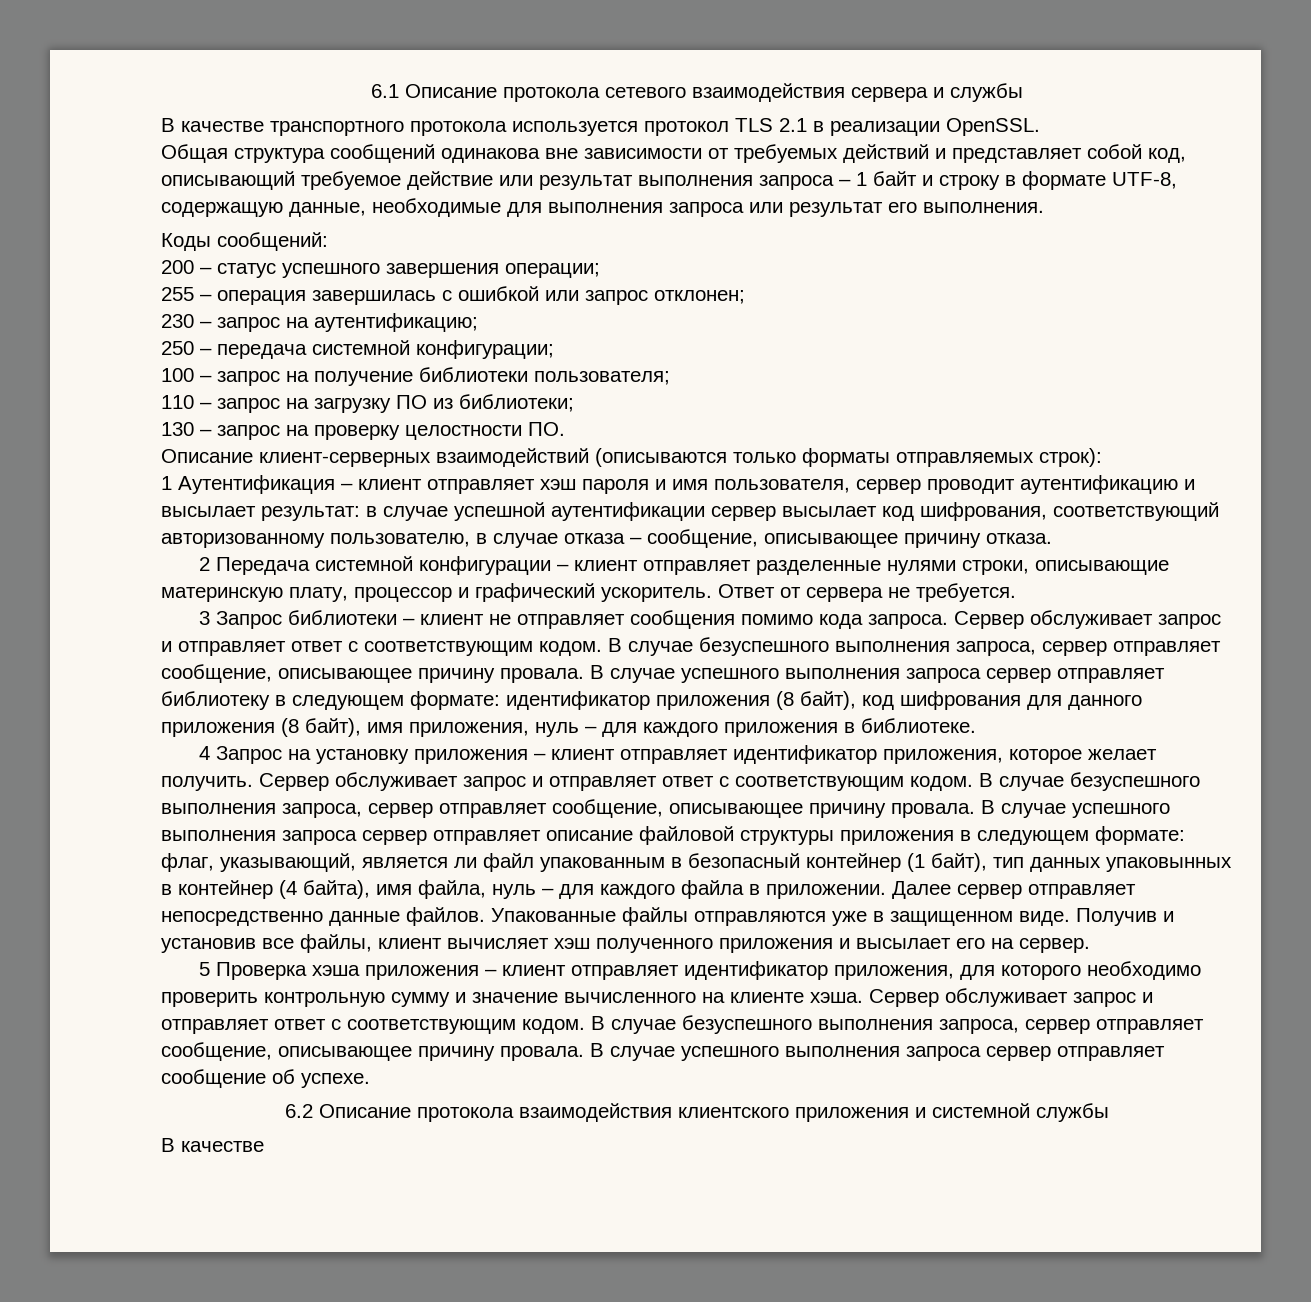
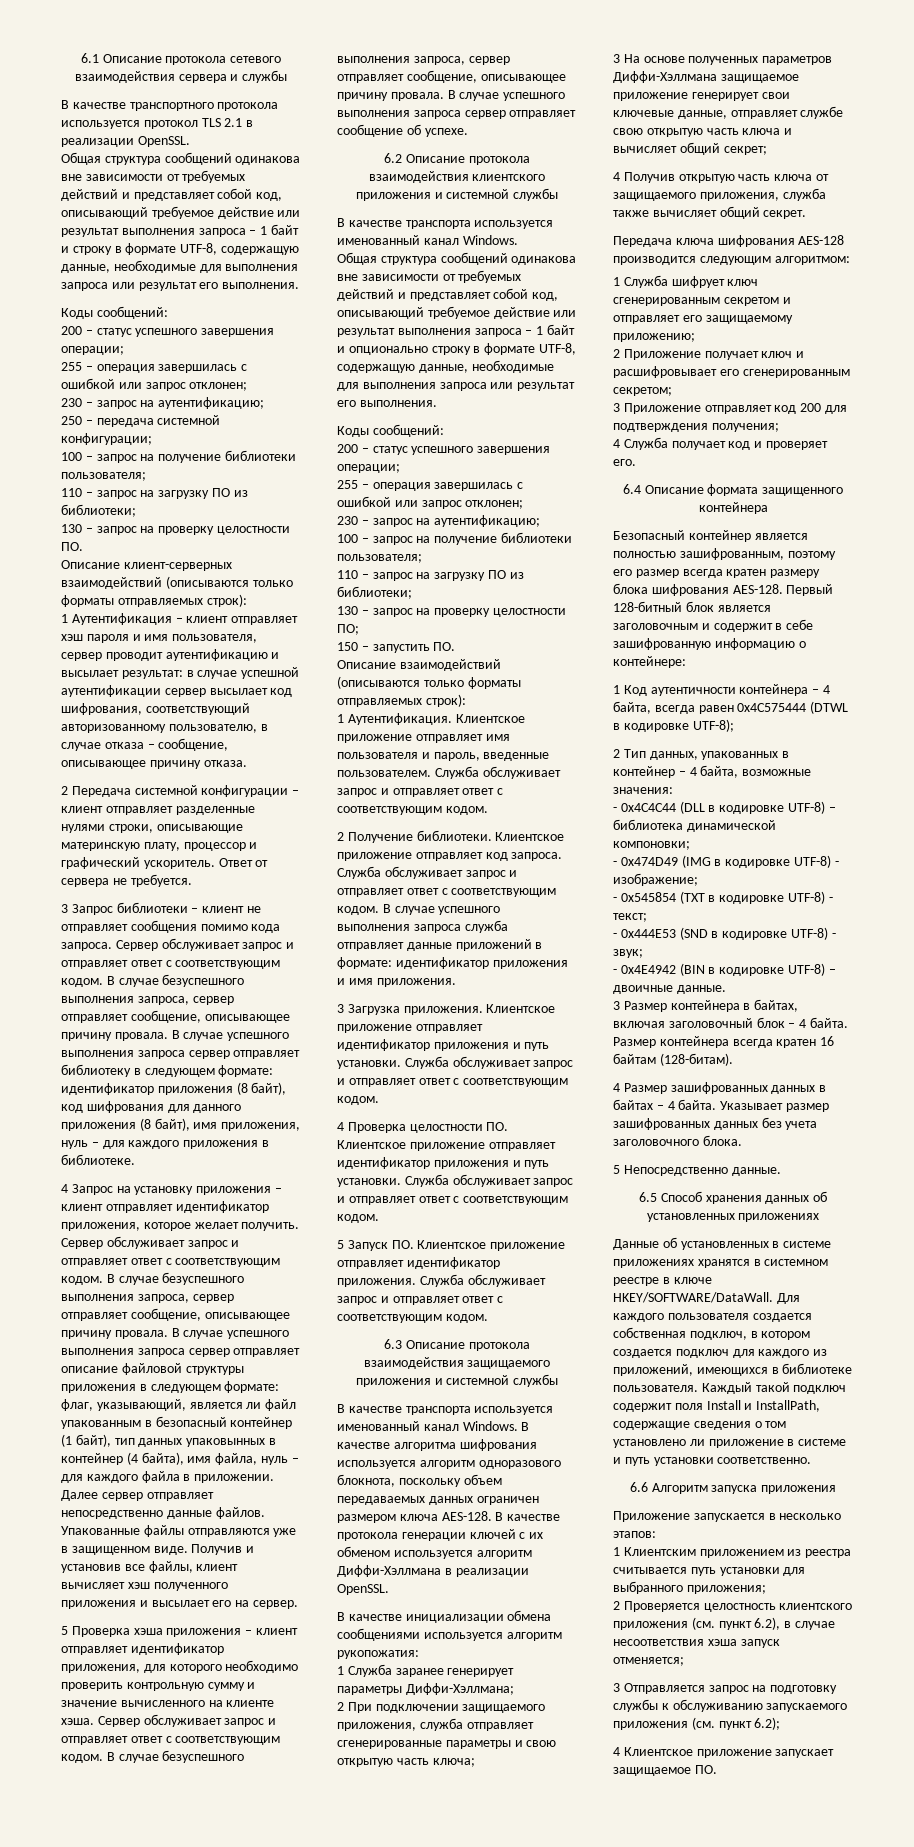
(264, 1146) none -> [405,220,554,229] [337,235,518,245] [337,252,577,265] [337,270,522,283] [337,288,559,301] [337,306,577,319] [337,324,575,337] [337,343,576,355] [337,360,554,373] [337,382,576,391] [337,400,437,407] [337,424,444,437] [337,444,551,455] [337,464,400,473] [337,480,524,491] [337,496,524,509] [337,515,541,527] [337,532,572,545] [337,554,422,563] [337,570,524,581] [337,586,412,599] [337,606,566,617] [337,624,359,635] [337,642,456,653] [337,659,501,671] [337,676,521,689] [337,694,466,707] [337,713,525,725] [337,734,510,743] [337,752,550,761] [337,766,561,779] [337,788,504,797] [337,806,488,815] [337,830,565,843] [337,852,563,861] [337,866,518,879] [337,888,557,897] [337,904,501,915] [337,920,508,933] [337,939,543,951] [337,957,568,969] [337,978,456,987] [337,1004,556,1015] [337,1024,483,1033] [337,1039,550,1051] [337,1056,574,1069] [337,1078,569,1087] [337,1096,379,1105] [337,1122,509,1133] [337,1140,556,1151] [337,1157,550,1169] [337,1174,574,1187] [337,1196,569,1205] [337,1214,379,1223] [337,1240,566,1251] [337,1257,500,1269] [337,1274,546,1287] [337,1296,504,1305] [337,1314,488,1323] [384,1339,530,1351] [363,1357,551,1369] [355,1374,559,1387] [337,1404,554,1415] [337,1421,530,1431] [337,1439,537,1451] [337,1460,561,1469] [337,1474,502,1487] [337,1496,539,1505] [337,1511,561,1523] [337,1529,544,1541] [337,1546,532,1559] [337,1565,529,1577] [337,1584,389,1595] [337,1610,552,1623] [337,1628,562,1641] [337,1650,419,1659] [337,1664,515,1677] [337,1683,514,1695] [337,1702,546,1713] [337,1718,534,1731] [337,1740,557,1749] [337,1758,475,1767] [613,54,833,65] [613,71,799,83] [613,92,790,101] [613,106,844,119] [613,128,793,137] [613,142,767,155] [613,172,829,183] [613,188,826,201] [613,206,807,219] [613,235,845,247] [613,256,850,265] [613,275,759,288] [613,297,791,306] [613,315,793,324] [613,333,695,342] [613,349,805,360] [613,366,850,378] [613,387,672,396] [613,403,847,414] [613,423,779,432] [613,437,828,450] [613,459,636,466] [622,484,844,496] [698,502,768,514] [613,530,808,542] [613,548,836,560] [613,569,821,578] [613,583,834,596] [613,601,771,612] [613,619,814,632] [613,638,806,650] [613,656,686,668] [613,684,830,696] [613,701,849,714] [613,719,734,732] [613,749,790,760] [613,765,812,778] [613,787,673,794] [613,801,836,814] [613,819,776,832] [613,841,690,850] [613,855,839,868] [613,873,698,886] [613,891,833,904] [613,913,647,922] [613,927,836,940] [613,949,643,958] [613,963,836,976] [613,985,726,994] [613,999,799,1012] [613,1017,848,1028] [613,1036,835,1048] [613,1053,733,1066] [613,1082,827,1094] [613,1099,829,1112] [613,1117,818,1130] [613,1135,742,1146] [613,1165,781,1176] [638,1191,828,1204] [646,1213,820,1222] [613,1237,832,1250] [613,1259,829,1268] [613,1277,712,1286] [613,1292,800,1304] [613,1313,812,1322] [613,1327,811,1340] [613,1349,828,1358] [613,1363,853,1376] [613,1382,847,1394] [613,1400,821,1412] [613,1421,787,1430] [613,1439,847,1448] [613,1457,812,1466] [629,1482,837,1494] [613,1511,842,1522] [613,1531,656,1538] [613,1547,852,1558] [613,1567,806,1576] [613,1581,766,1594] [613,1601,853,1612] [613,1617,835,1630] [613,1639,780,1648] [613,1657,684,1666] [613,1683,838,1694] [613,1699,848,1712] [613,1717,781,1730] [613,1747,835,1758] [613,1765,717,1776] транспорта используется именованный канал Windows. // Общая структура сообщений одинакова вне зависимости от требуемых действий и представляет собой код, описывающий требуемое действие или результат выполнения запроса – 1 байт и опционально строку в формате UTF-8, содержащую данные, необходимые для выполнения запроса или результат его выполнения. // Коды сообщений: // 200 – статус успешного завершения операции; // 255 – операция завершилась с ошибкой или запрос отклонен; // 230 – запрос на аутентификацию; // 100 – запрос на получение библиотеки пользователя; // 110 – запрос на загрузку ПО из библиотеки; // 130 – запрос на проверку целостности ПО; // 150 – запустить ПО. // Описание взаимодействий (описываются только форматы отправляемых строк): // 1 Аутентификация. Клиентское приложение отправляет имя пользователя и пароль, введенные пользователем. Служба обслуживает запрос и отправляет ответ с соответствующим кодом. // 2 Получение библиотеки. Клиентское приложение отправляет код запроса. Служба обслуживает запрос и отправляет ответ с соответствующим кодом. В случае успешного выполнения запроса служба отправляет данные приложений в формате: идентификатор приложения и имя приложения. // 3 Загрузка приложения. Клиентское приложение отправляет идентификатор приложения и путь установки. Служба обслуживает запрос и отправляет ответ с соответствующим кодом. // 4 Проверка целостности ПО. Клиентское приложение отправляет идентификатор приложения и путь установки. Служба обслуживает запрос и отправляет ответ с соответствующим кодом. // 5 Запуск ПО. Клиентское приложение отправляет идентификатор приложения. Служба обслуживает запрос и отправляет ответ с соответствующим кодом. // 6.3 Описание протокола взаимодействия защищаемого приложения и системной службы // В качестве транспорта используется именованный канал Windows. В качестве алгоритма шифрования используется алгоритм одноразового блокнота, поскольку объем передаваемых данных ограничен размером ключа AES-128. В качестве протокола генерации ключей с их обменом используется алгоритм Диффи-Хэллмана в реализации OpenSSL. // В качестве инициализации обмена сообщениями используется алгоритм рукопожатия: // 1 Служба заранее генерирует параметры Диффи-Хэллмана; // 2 При подключении защищаемого приложения, служба отправляет сгенерированные параметры и свою открытую часть ключа; // 3 На основе полученных параметров Диффи-Хэллмана защищаемое приложение генерирует свои ключевые данные, отправляет службе свою открытую часть ключа и вычисляет общий секрет; // 4 Получив открытую часть ключа от защищаемого приложения, служба также вычисляет общий секрет. // Передача ключа шифрования AES-128 производится следующим алгоритмом: // 1 Служба шифрует ключ сгенерированным секретом и отправляет его защищаемому приложению; // 2 Приложение получает ключ и расшифровывает его сгенерированным секретом; // 3 Приложение отправляет код 200 для подтверждения получения; // 4 Служба получает код и проверяет его. // 6.4 Описание формата защищенного контейнера // Безопасный контейнер является полностью зашифрованным, поэтому его размер всегда кратен размеру блока шифрования AES-128. Первый 128-битный блок является заголовочным и содержит в себе зашифрованную информацию о контейнере: // 1 Код аутентичности контейнера – 4 байта, всегда равен 0x4C575444 (DTWL в кодировке UTF-8); // 2 Тип данных, упакованных в контейнер – 4 байта, возможные значения: // - 0x4C4C44 (DLL в кодировке UTF-8) – библиотека динамической компоновки; // - 0x474D49 (IMG в кодировке UTF-8) - изображение; // - 0x545854 (TXT в кодировке UTF-8) - текст; // - 0x444E53 (SND в кодировке UTF-8) - звук; // - 0x4E4942 (BIN в кодировке UTF-8) – двоичные данные. // 3 Размер контейнера в байтах, включая заголовочный блок – 4 байта. Размер контейнера всегда кратен 16 байтам (128-битам). // 4 Размер зашифрованных данных в байтах – 4 байта. Указывает размер зашифрованных данных без учета заголовочного блока. // 5 Непосредственно данные. // 6.5 Способ хранения данных об установленных приложениях // Данные об установленных в системе приложениях хранятся в системном реестре в ключе HKEY/SOFTWARE/DataWall. Для каждого пользователя создается собственная подключ, в котором создается подключ для каждого из приложений, имеющихся в библиотеке пользователя. Каждый такой подключ содержит поля Install и InstallPath, содержащие сведения о том установлено ли приложение в системе и путь установки соответственно. // 6.6 Алгоритм запуска приложения // Приложение запускается в несколько этапов: // 1 Клиентским приложением из реестра считывается путь установки для выбранного приложения; // 2 Проверяется целостность клиентского приложения (см. пункт 6.2), в случае несоответствия хэша запуск отменяется; // 3 Отправляется запрос на подготовку службы к обслуживанию запускаемого приложения (см. пункт 6.2); // 4 Клиентское приложение запускает защищаемое ПО.

